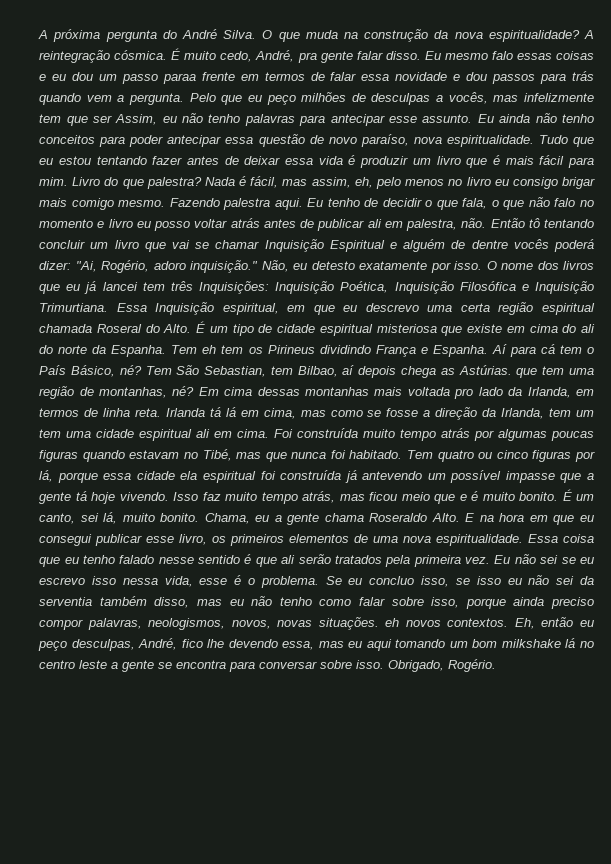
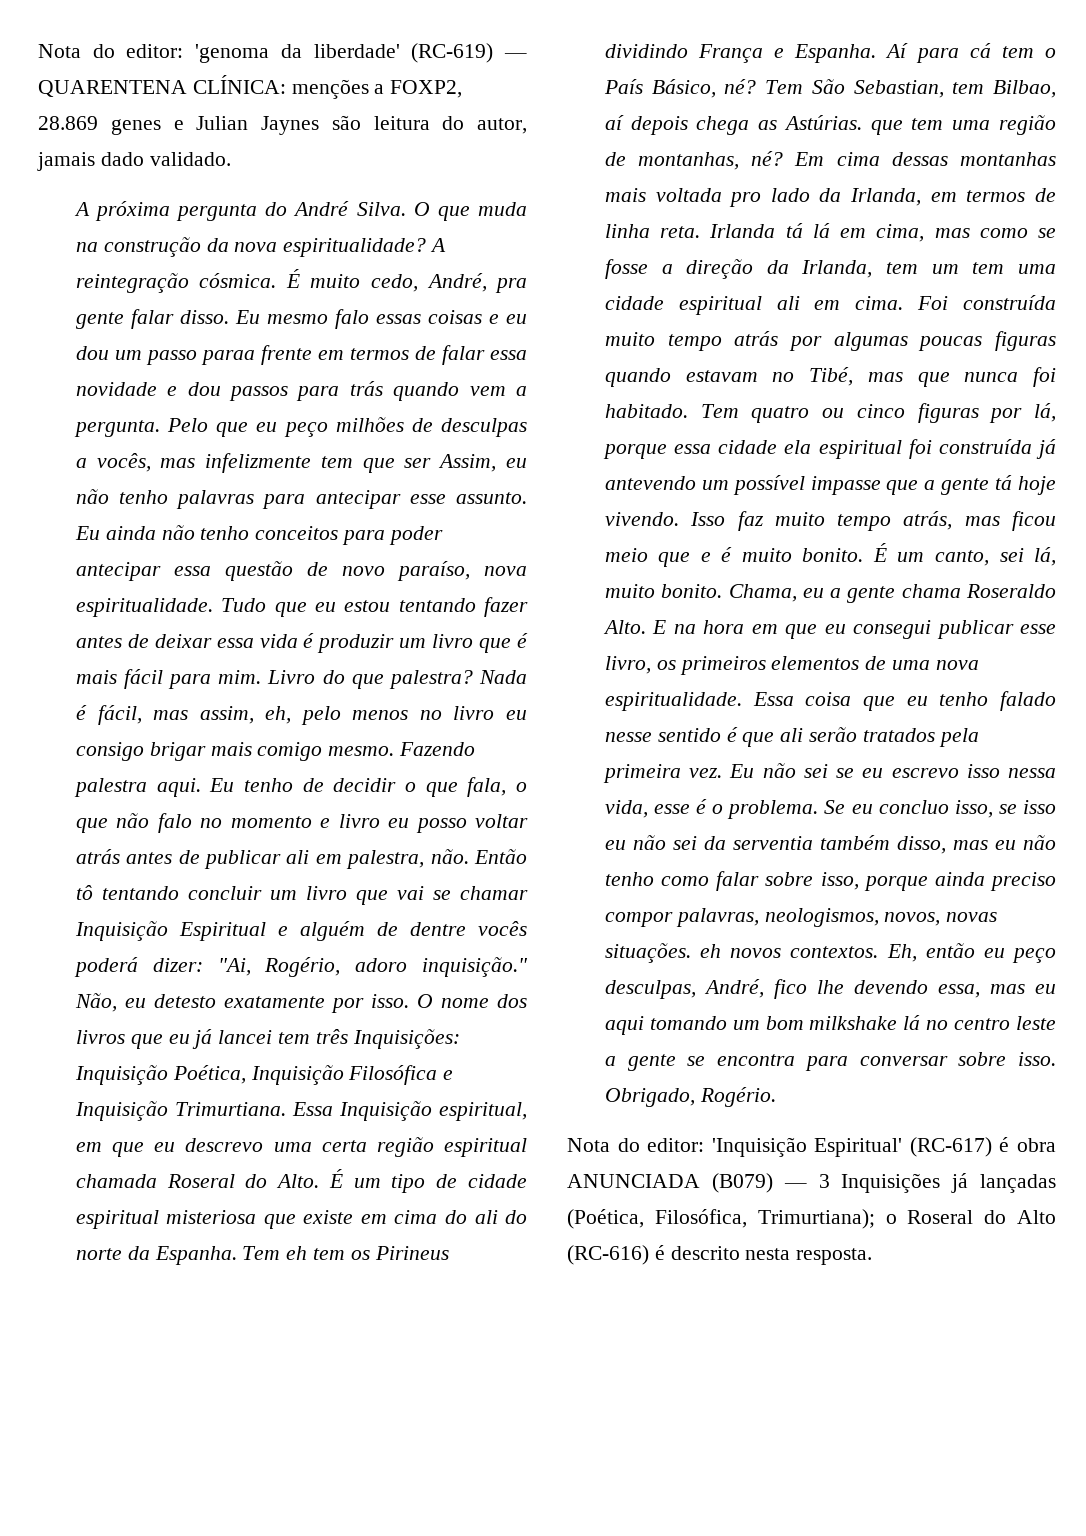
(38, 34) none -> [38,43,527,63] [38,75,463,99] [38,115,527,135] [37,152,231,171] Nota do editor: 'genoma da liberdade' (RC-619) — QUARENTENA CLÍNICA: menções a FOXP2, 28.869 genes e Julian Jaynes são leitura do autor, jamais dado validado. //
(497, 665) none -> [567,1137,1056,1157] [567,1173,1056,1193] [567,1209,1056,1229] [567,1245,873,1265] // Nota do editor: 'Inquisição Espiritual' (RC-617) é obra ANUNCIADA (B079) — 3 Inquisições já lançadas (Poética, Filosófica, Trimurtiana); o Roseral do Alto (RC-616) é descrito nesta resposta.

